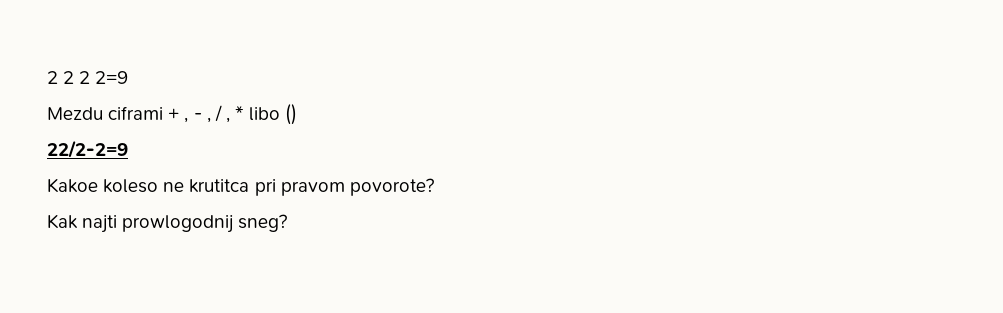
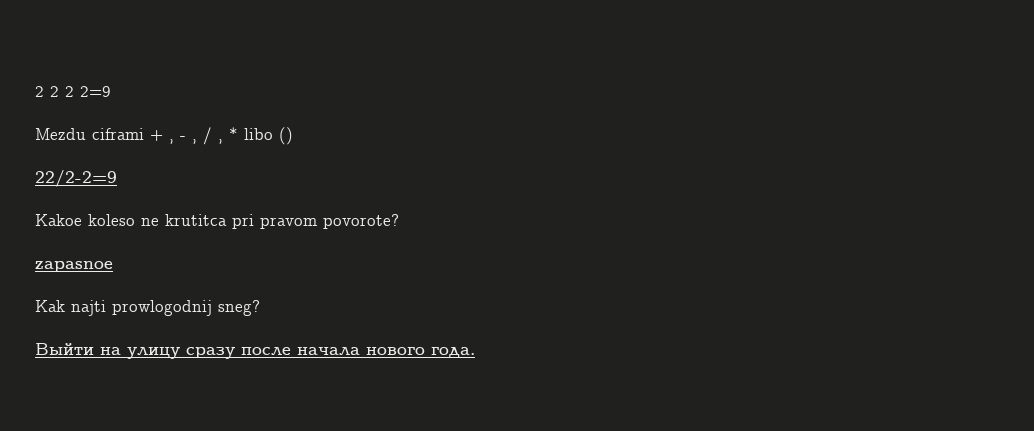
(434, 187) none -> [35,261,113,272] // zapasnoe
(288, 223) none -> [35,343,475,359] // Выйти на улицу сразу после начала нового года.

